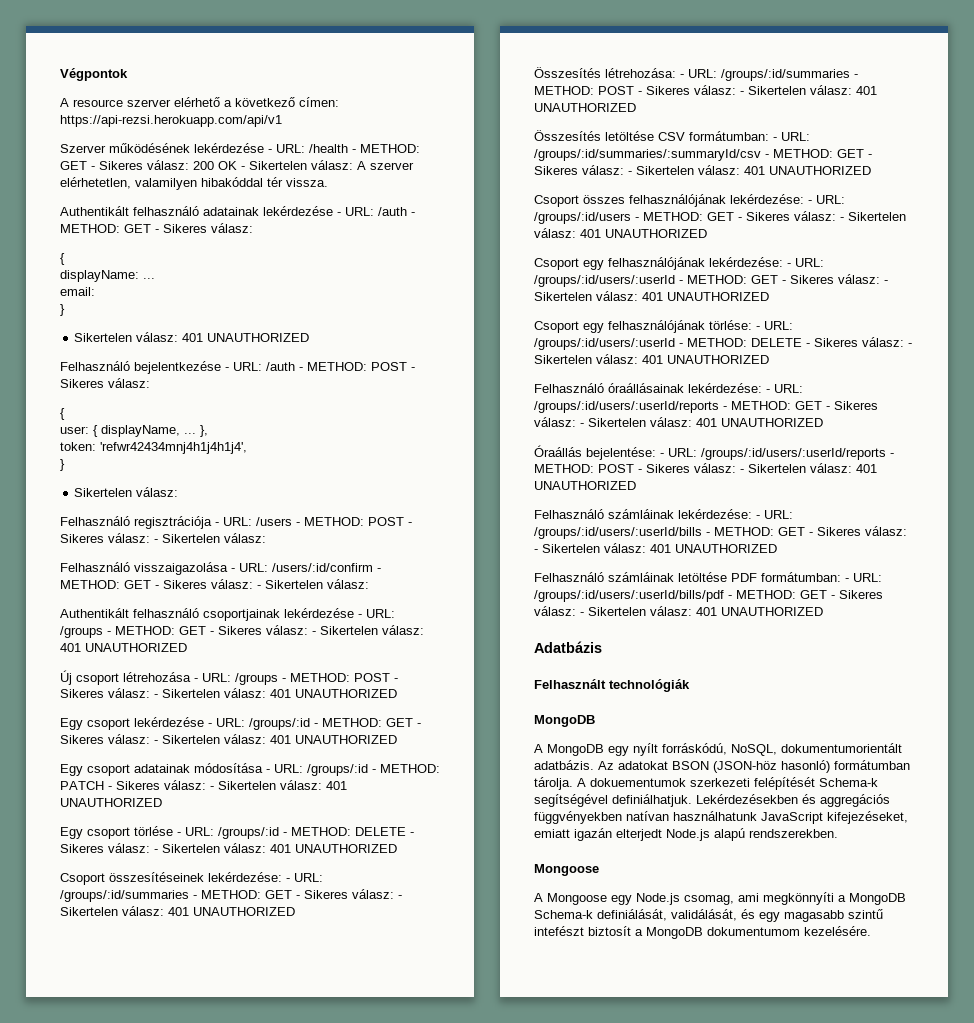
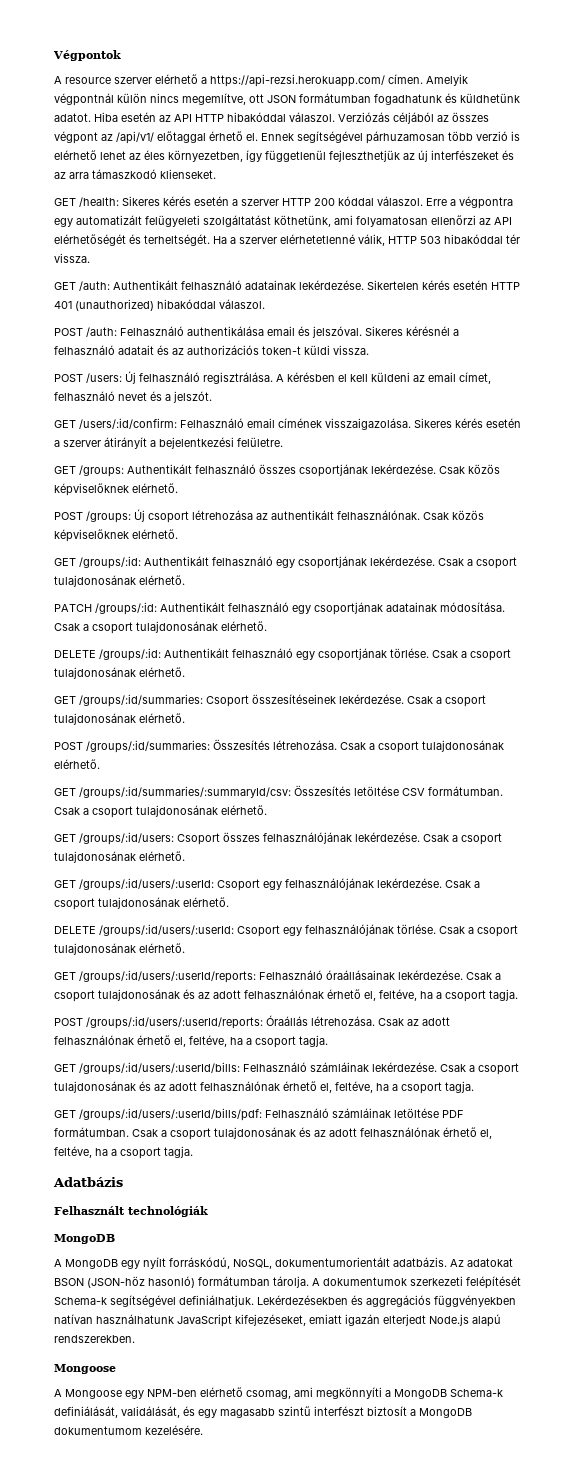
[235,97,339,107] [60,115,282,127] [60,143,420,153] [60,160,414,170] [60,177,197,190] következő címen: https://api-rezsi.herokuapp.com/api/v1 // Szerver működésének lekérdezése - URL: /health - METHOD: GET - Sikeres válasz: 200 OK - Sikertelen válasz: A szerver elérhetetlen, valamilyen -> [210,74,468,87] [54,93,520,106] [54,112,489,124] [54,131,520,144] [54,150,514,162] [54,169,216,179] [54,196,513,209] [54,215,512,227] [54,234,441,246] https://api-rezsi.herokuapp.com/ címen. Amelyik végpontnál külön nincs megemlítve, ott JSON formátumban fogadhatunk és küldhetünk adatot. Hiba esetén az API HTTP hibakóddal válaszol. Verziózás céljából az összes végpont az /api/v1/ előtaggal érhető el. Ennek segítségével párhuzamosan több verzió is elérhető lehet az éles környezetben, így függetlenül fejleszthetjük az új interfészeket és az arra támaszkodó klienseket. // GET /health: Sikeres kérés esetén a szerver HTTP 200 kóddal válaszol. Erre a végpontra egy automatizált felügyeleti szolgáltatást köthetünk, ami folyamatosan ellenőrzi az API elérhetőségét és terheltségét. Ha a szerver elérhetetlenné válik, HTTP 503
(328, 182) none -> [54,281,110,291] GET /auth:
[263,206,415,216] [60,223,253,233] [60,253,65,265] [60,270,155,282] [60,287,95,296] [60,304,65,316] [74,332,310,342] [60,361,415,374] [60,378,150,388] [60,408,65,420] [60,425,208,437] [60,442,247,454] [60,459,65,471] [74,487,179,497] [60,516,412,529] [60,533,266,543] [60,562,381,575] [60,579,369,589] [60,608,395,621] [60,625,424,638] [60,643,187,652] [60,670,398,685] [60,688,397,698] [60,717,421,730] [60,734,397,744] [60,763,440,776] [60,780,347,790] [60,798,162,807] [60,826,414,839] [60,843,397,853] [60,872,323,885] [60,889,402,902] [60,906,295,916] [534,67,858,81] [534,85,877,95] [534,103,636,112] [534,130,810,141] [534,149,872,161] [534,165,871,175] [534,194,845,207] [534,211,906,224] [534,228,707,238] [534,257,824,270] [534,274,888,287] [534,291,769,301] [534,320,793,333] [534,337,912,350] [534,354,769,364] [534,383,803,393] [534,401,878,413] [534,417,823,427] [534,445,894,460] [534,463,877,473] [534,481,636,490] [534,509,793,519] [534,526,907,539] [534,543,777,553] [534,572,882,582] [534,590,883,602] [534,606,823,616] lekérdezése - URL: /auth - METHOD: GET - Sikeres válasz: // { // displayName: ... // email: // } // Sikertelen válasz: 401 UNAUTHORIZED // Felhasználó bejelentkezése - URL: /auth - METHOD: POST - Sikeres válasz: // { // user: { displayName, ... }, // token: 'refwr42434mnj4h1j4h1j4', // } // Sikertelen válasz: // Felhasználó regisztrációja - URL: /users - METHOD: POST - Sikeres válasz: - Sikertelen válasz: // Felhasználó visszaigazolása - URL: /users/:id/confirm - METHOD: GET - Sikeres válasz: - Sikertelen válasz: // Authentikált felhasználó csoportjainak lekérdezése - URL: /groups - METHOD: GET - Sikeres válasz: - Sikertelen válasz: 401 UNAUTHORIZED // Új csoport létrehozása - URL: /groups - METHOD: POST - Sikeres válasz: - Sikertelen válasz: 401 UNAUTHORIZED // Egy csoport lekérdezése - URL: /groups/:id - METHOD: GET - Sikeres válasz: - Sikertelen válasz: 401 UNAUTHORIZED // Egy csoport adatainak módosítása - URL: /groups/:id - METHOD: PATCH - Sikeres válasz: - Sikertelen válasz: 401 UNAUTHORIZED // Egy csoport törlése - URL: /groups/:id - METHOD: DELETE - Sikeres válasz: - Sikertelen válasz: 401 UNAUTHORIZED // Csoport összesítéseinek lekérdezése: - URL: /groups/:id/summaries - METHOD: GET - Sikeres válasz: - Sikertelen válasz: 401 UNAUTHORIZED // Összesítés létrehozása: - URL: /groups/:id/summaries - METHOD: POST - Sikeres válasz: - Sikertelen válasz: 401 UNAUTHORIZED // Összesítés letöltése CSV formátumban: - URL: /groups/:id/summaries/:summaryId/csv - METHOD: GET - Sikeres válasz: - Sikertelen válasz: 401 UNAUTHORIZED // Csoport összes felhasználójának lekérdezése: - URL: /groups/:id/users - METHOD: GET - Sikeres válasz: - Sikertelen válasz: 401 UNAUTHORIZED // Csoport egy felhasználójának lekérdezése: - URL: /groups/:id/users/:userId - METHOD: GET - Sikeres válasz: - Sikertelen válasz: 401 UNAUTHORIZED // Csoport egy felhasználójának törlése: - URL: /groups/:id/users/:userId - METHOD: DELETE - Sikeres válasz: - Sikertelen válasz: 401 UNAUTHORIZED // Felhasználó óraállásainak lekérdezése: - URL: /groups/:id/users/:userId/reports - METHOD: GET - Sikeres válasz: - Sikertelen válasz: 401 UNAUTHORIZED // Óraállás bejelentése: - URL: /groups/:id/users/:userId/reports - METHOD: POST - Sikeres válasz: - Sikertelen válasz: 401 UNAUTHORIZED // Felhasználó számláinak lekérdezése: - URL: /groups/:id/users/:userId/bills - METHOD: GET - Sikeres válasz: - Sikertelen válasz: 401 UNAUTHORIZED // Felhasználó számláinak letöltése PDF formátumban: - URL: /groups/:id/users/:userId/bills/pdf - METHOD: GET - Sikeres válasz: - Sikertelen válasz: 401 UNAUTHORIZED -> [299,280,520,290] [54,299,265,311] [54,326,459,338] [54,345,369,355] [54,371,491,384] [54,391,212,403] [54,418,521,430] [54,437,283,449] [54,464,500,477] [54,483,178,496] [54,509,484,523] [54,529,178,542] [54,556,517,569] [54,575,185,587] [54,602,505,615] [54,621,267,634] [54,648,511,661] [54,667,185,679] [54,694,486,707] [54,713,185,725] [54,739,504,753] [54,759,100,769] [54,785,503,799] [54,805,267,818] [54,832,502,845] [54,851,185,863] [54,878,480,891] [54,897,229,910] [54,924,518,937] [54,943,185,955] [54,970,501,983] [54,989,518,1002] [54,1015,450,1029] [54,1035,328,1048] [54,1062,519,1075] [54,1081,474,1094] [54,1108,464,1121] [54,1127,492,1140] [54,1146,193,1159] lekérdezése. Sikertelen kérés esetén HTTP 401 (unauthorized) hibakóddal válaszol. // POST /auth: Felhasználó authentikálása email és jelszóval. Sikeres kérésnél a felhasználó adatait és az authorizációs token-t küldi vissza. // POST /users: Új felhasználó regisztrálása. A kérésben el kell küldeni az email címet, felhasználó nevet és a jelszót. // GET /users/:id/confirm: Felhasználó email címének visszaigazolása. Sikeres kérés esetén a szerver átirányít a bejelentkezési felületre. // GET /groups: Authentikált felhasználó összes csoportjának lekérdezése. Csak közös képviselőknek elérhető. // POST /groups: Új csoport létrehozása az authentikált felhasználónak. Csak közös képviselőknek elérhető. // GET /groups/:id: Authentikált felhasználó egy csoportjának lekérdezése. Csak a csoport tulajdonosának elérhető. // PATCH /groups/:id: Authentikált felhasználó egy csoportjának adatainak módosítása. Csak a csoport tulajdonosának elérhető. // DELETE /groups/:id: Authentikált felhasználó egy csoportjának törlése. Csak a csoport tulajdonosának elérhető. // GET /groups/:id/summaries: Csoport összesítéseinek lekérdezése. Csak a csoport tulajdonosának elérhető. // POST /groups/:id/summaries: Összesítés létrehozása. Csak a csoport tulajdonosának elérhető. // GET /groups/:id/summaries/:summaryId/csv: Összesítés letöltése CSV formátumban. Csak a csoport tulajdonosának elérhető. // GET /groups/:id/users: Csoport összes felhasználójának lekérdezése. Csak a csoport tulajdonosának elérhető. // GET /groups/:id/users/:userId: Csoport egy felhasználójának lekérdezése. Csak a csoport tulajdonosának elérhető. // DELETE /groups/:id/users/:userId: Csoport egy felhasználójának törlése. Csak a csoport tulajdonosának elérhető. // GET /groups/:id/users/:userId/reports: Felhasználó óraállásainak lekérdezése. Csak a csoport tulajdonosának és az adott felhasználónak érhető el, feltéve, ha a csoport tagja. // POST /groups/:id/users/:userId/reports: Óraállás létrehozása. Csak az adott felhasználónak érhető el, feltéve, ha a csoport tagja. // GET /groups/:id/users/:userId/bills: Felhasználó számláinak lekérdezése. Csak a csoport tulajdonosának és az adott felhasználónak érhető el, feltéve, ha a csoport tagja. // GET /groups/:id/users/:userId/bills/pdf: Felhasználó számláinak letöltése PDF formátumban. Csak a csoport tulajdonosának és az adott felhasználónak érhető el, feltéve, ha a csoport tagja.
[590,778,686,787] dokuementumok -> [323,1277,407,1286] dokumentumok
[636,893,680,905] Node.js -> [147,1387,243,1397] NPM-ben elérhető
[534,926,584,936] intefészt -> [314,1406,364,1416] interfészt

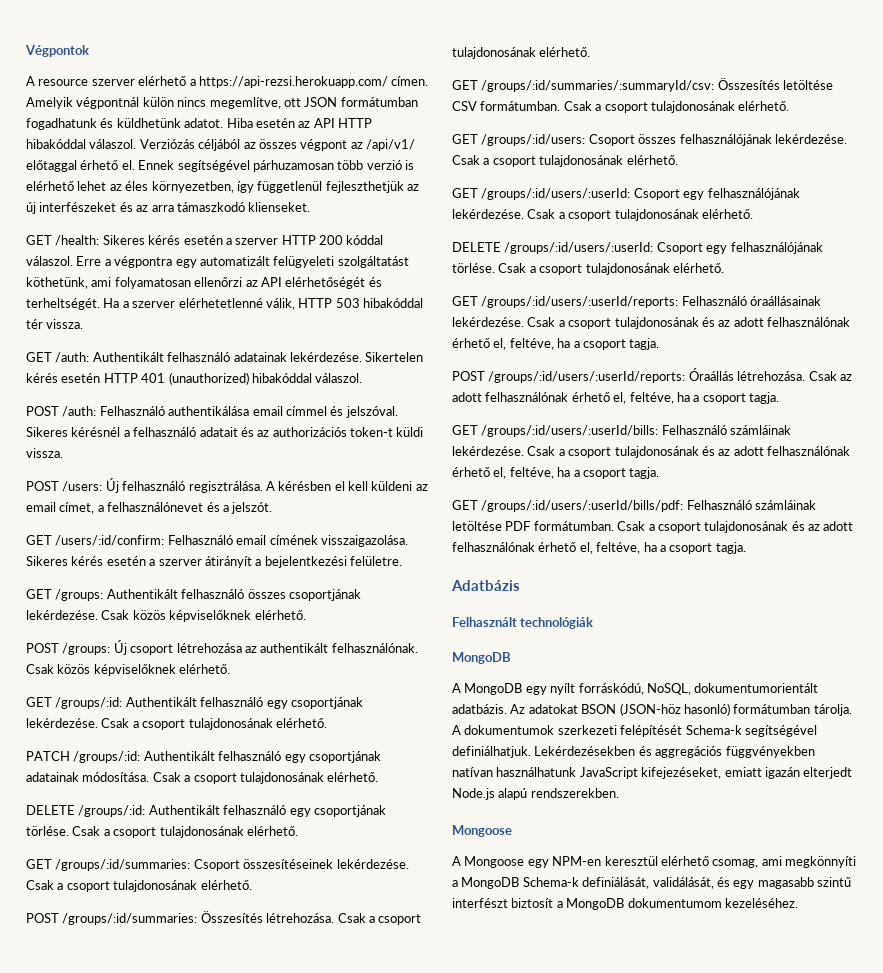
(295, 331) none -> [285,406,327,416] címmel
[54,391,147,401] felhasználó nevet -> [97,502,204,512] a felhasználónevet
[147,1389,197,1397] NPM-ben -> [552,856,658,866] NPM-en keresztül
[145,1425,203,1435] kezelésére. -> [724,898,798,908] kezeléséhez.

